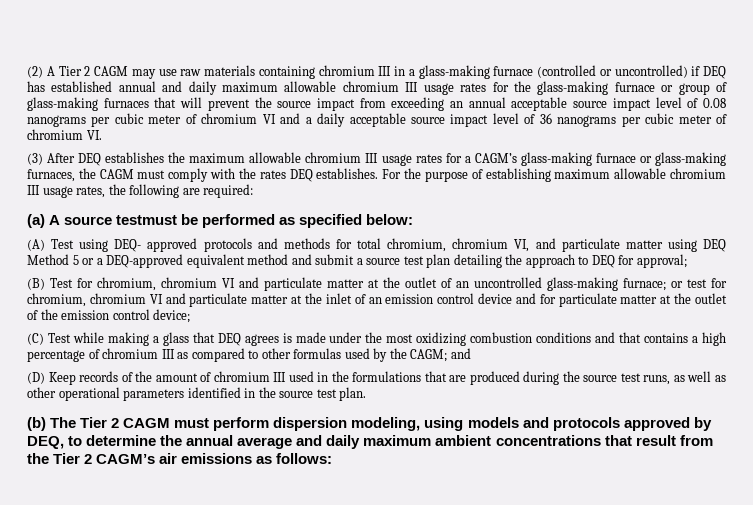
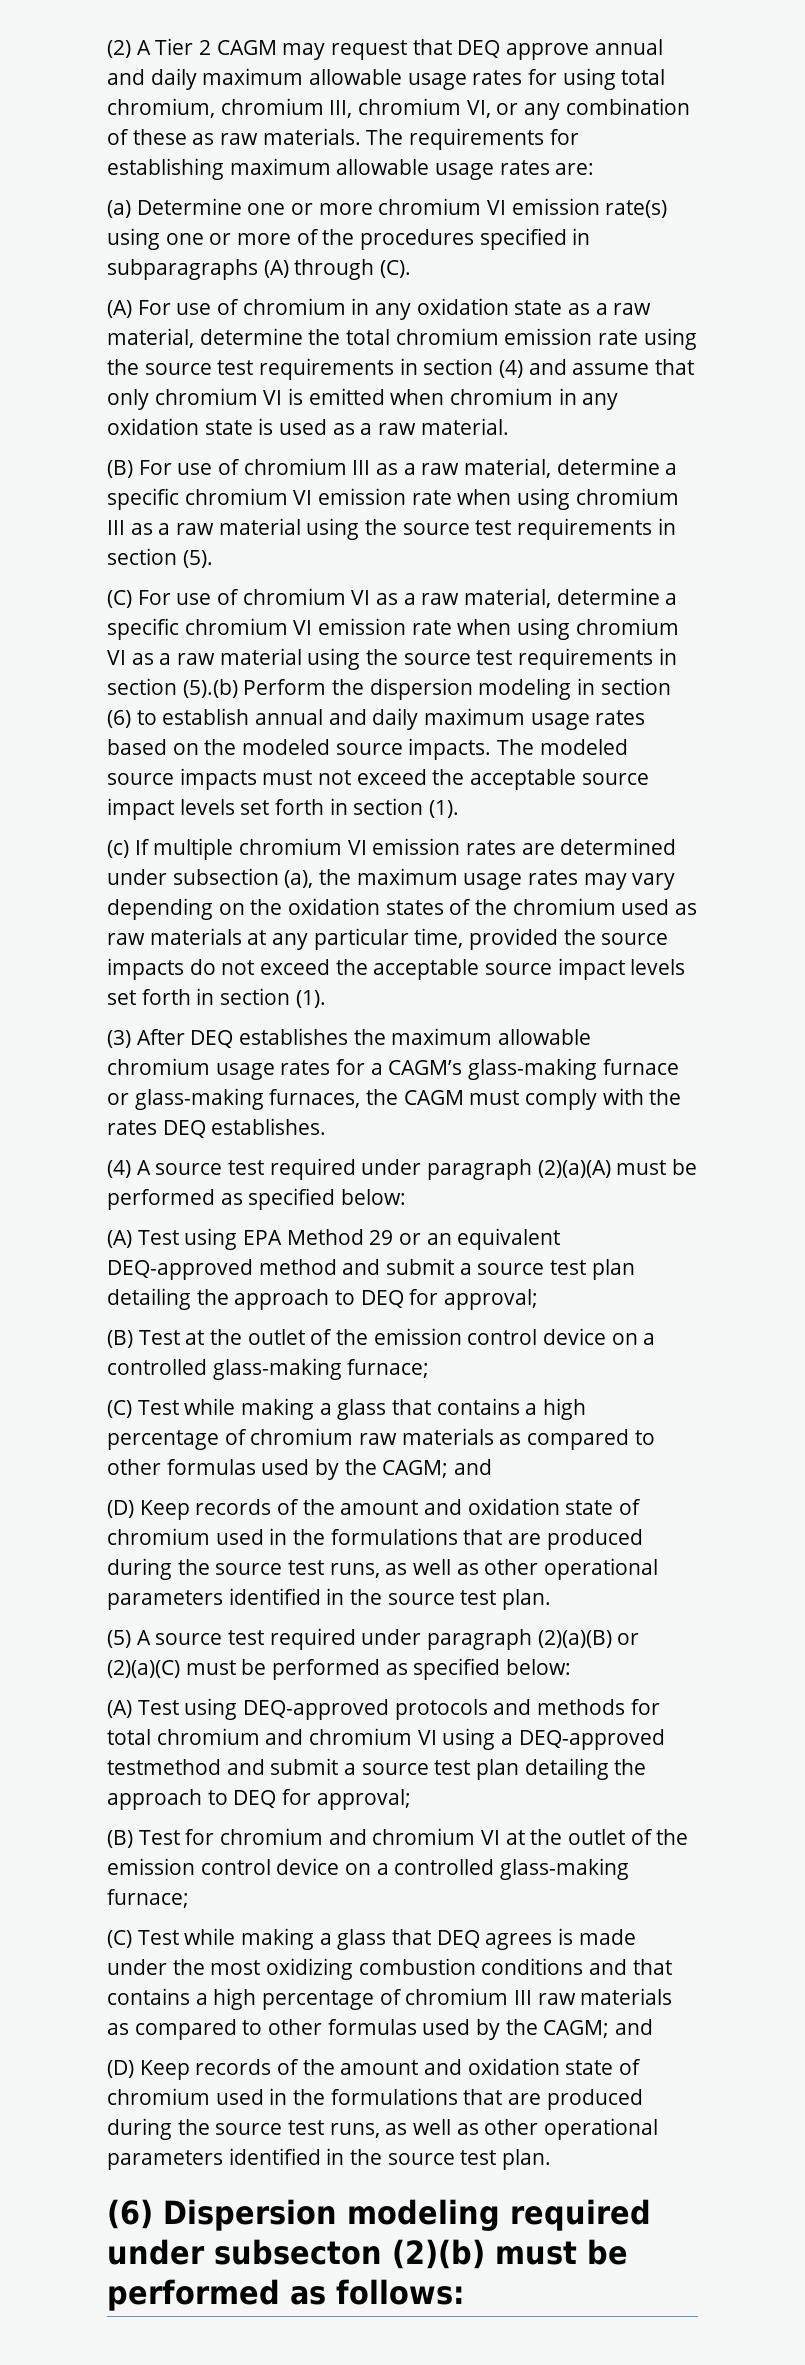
[158,65,726,79] [27,81,113,92] use raw materials containing chromium III in a glass-making furnace (controlled or uncontrolled) if DEQ has established -> [331,39,590,60] request that DEQ approve
[342,81,727,95] [27,97,727,111] [27,113,728,127] [27,129,102,140] chromium III usage rates for the glass-making furnace or group of glass-making furnaces that will prevent the source impact from exceeding an annual acceptable source impact level of 0.08 nanograms per cubic meter of chromium VI and a daily acceptable source impact level of 36 nanograms per cubic meter of chromium VI. -> [407,68,666,90] [107,98,690,120] [107,128,579,150] [107,158,595,180] [107,198,668,218] [107,228,591,250] [107,259,412,280] [107,298,652,320] [107,328,697,350] [107,358,695,380] [107,388,619,410] [107,418,509,435] [107,458,678,478] [107,488,679,510] [107,518,676,540] [107,548,213,568] [107,588,678,608] [107,618,679,640] [107,648,677,670] [107,678,671,700] [107,708,646,730] [107,738,628,760] [107,768,649,790] [107,798,460,820] [107,838,677,860] [107,868,676,890] [107,898,698,920] [107,928,669,950] [107,958,686,980] [107,988,326,1008] usage rates for using total chromium, chromium III, chromium VI, or any combination of these as raw materials. The requirements for establishing maximum allowable usage rates are: // (a) Determine one or more chromium VI emission rate(s) using one or more of the procedures specified in subparagraphs (A) through (C). // (A) For use of chromium in any oxidation state as a raw material, determine the total chromium emission rate using the source test requirements in section (4) and assume that only chromium VI is emitted when chromium in any oxidation state is used as a raw material. // (B) For use of chromium III as a raw material, determine a specific chromium VI emission rate when using chromium III as a raw material using the source test requirements in section (5). // (C) For use of chromium VI as a raw material, determine a specific chromium VI emission rate when using chromium VI as a raw material using the source test requirements in section (5).(b) Perform the dispersion modeling in section (6) to establish annual and daily maximum usage rates based on the modeled source impacts. The modeled source impacts must not exceed the acceptable source impact levels set forth in section (1). // (c) If multiple chromium VI emission rates are determined under subsection (a), the maximum usage rates may vary depending on the oxidation states of the chromium used as raw materials at any particular time, provided the source impacts do not exceed the acceptable source impact levels set forth in section (1).
[365,153,379,163] III -> (210, 1066) none
[382,168,727,182] [27,184,254,198] [27,214,414,228] [27,238,727,252] [27,254,245,268] For the purpose of establishing maximum allowable chromium III usage rates, the following are required: // (a) A source testmust be performed as specified below: // (A) Test using DEQ- approved protocols and methods for total chromium, chromium VI, and particulate matter using DEQ Method 5 or a DEQ-approved equivalent -> [107,1158,698,1180] [107,1188,407,1210] [107,1228,561,1250] [107,1259,253,1280] // (4) A source test required under paragraph (2)(a)(A) must be performed as specified below: // (A) Test using EPA Method 29 or an equivalent DEQ-approved
[77,277,727,291] [27,293,728,307] [27,309,191,323] for chromium, chromium VI and particulate matter at the outlet of an uncontrolled glass-making furnace; or test for chromium, chromium VI and particulate matter at the inlet of an emission control device and for particulate matter at the outlet of the emission control device; -> [185,1328,656,1345] [107,1358,430,1380] [107,1398,587,1420] [107,1428,655,1450] [107,1459,493,1480] [107,1498,642,1520] [107,1528,643,1550] [107,1558,659,1580] [107,1588,552,1610] [107,1628,640,1650] [107,1658,572,1680] [107,1698,660,1720] [107,1728,665,1750] [107,1758,647,1780] [107,1789,411,1810] [107,1828,689,1848] [107,1858,630,1880] [107,1889,189,1908] at the outlet of the emission control device on a controlled glass-making furnace; // (C) Test while making a glass that contains a high percentage of chromium raw materials as compared to other formulas used by the CAGM; and // (D) Keep records of the amount and oxidation state of chromium used in the formulations that are produced during the source test runs, as well as other operational parameters identified in the source test plan. // (5) A source test required under paragraph (2)(a)(B) or (2)(a)(C) must be performed as specified below: // (A) Test using DEQ-approved protocols and methods for total chromium and chromium VI using a DEQ-approved testmethod and submit a source test plan detailing the approach to DEQ for approval; // (B) Test for chromium and chromium VI at the outlet of the emission control device on a controlled glass-making furnace;
(175, 354) none -> [537,1988,673,2005] raw materials
[200,371,287,382] of chromium III -> [424,2058,642,2075] [107,2088,210,2105] and oxidation state of chromium
[27,417,712,431] [27,435,713,449] [27,453,253,464] (b) The Tier 2 CAGM must perform dispersion modeling, using models and protocols approved by DEQ, to determine the annual average and daily maximum ambient concentrations that result from the Tier 2 CAGM’s air emissions -> [107,2199,651,2231] [107,2239,628,2269] [107,2279,280,2311] (6) Dispersion modeling required under subsecton (2)(b) must be performed

